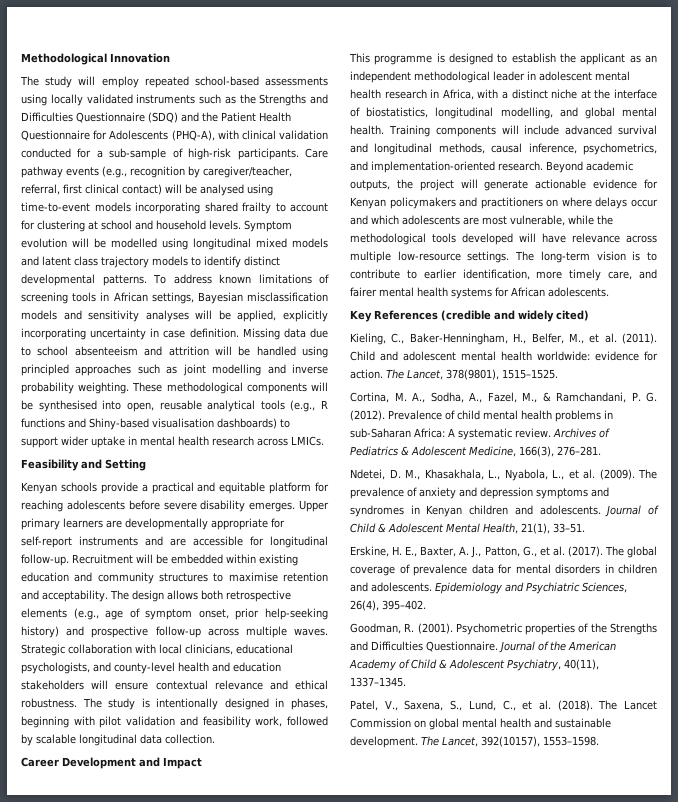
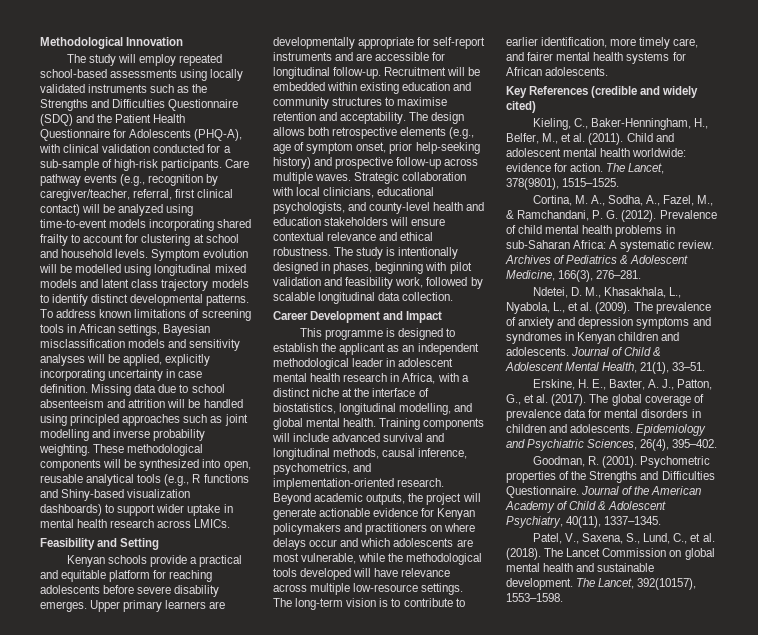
[200,184,244,196] analysed -> [118,204,164,216] analyzed
[38,400,97,412] synthesised -> [139,459,200,471] synthesized
[152,418,214,428] visualisation -> [127,489,191,498] visualization

